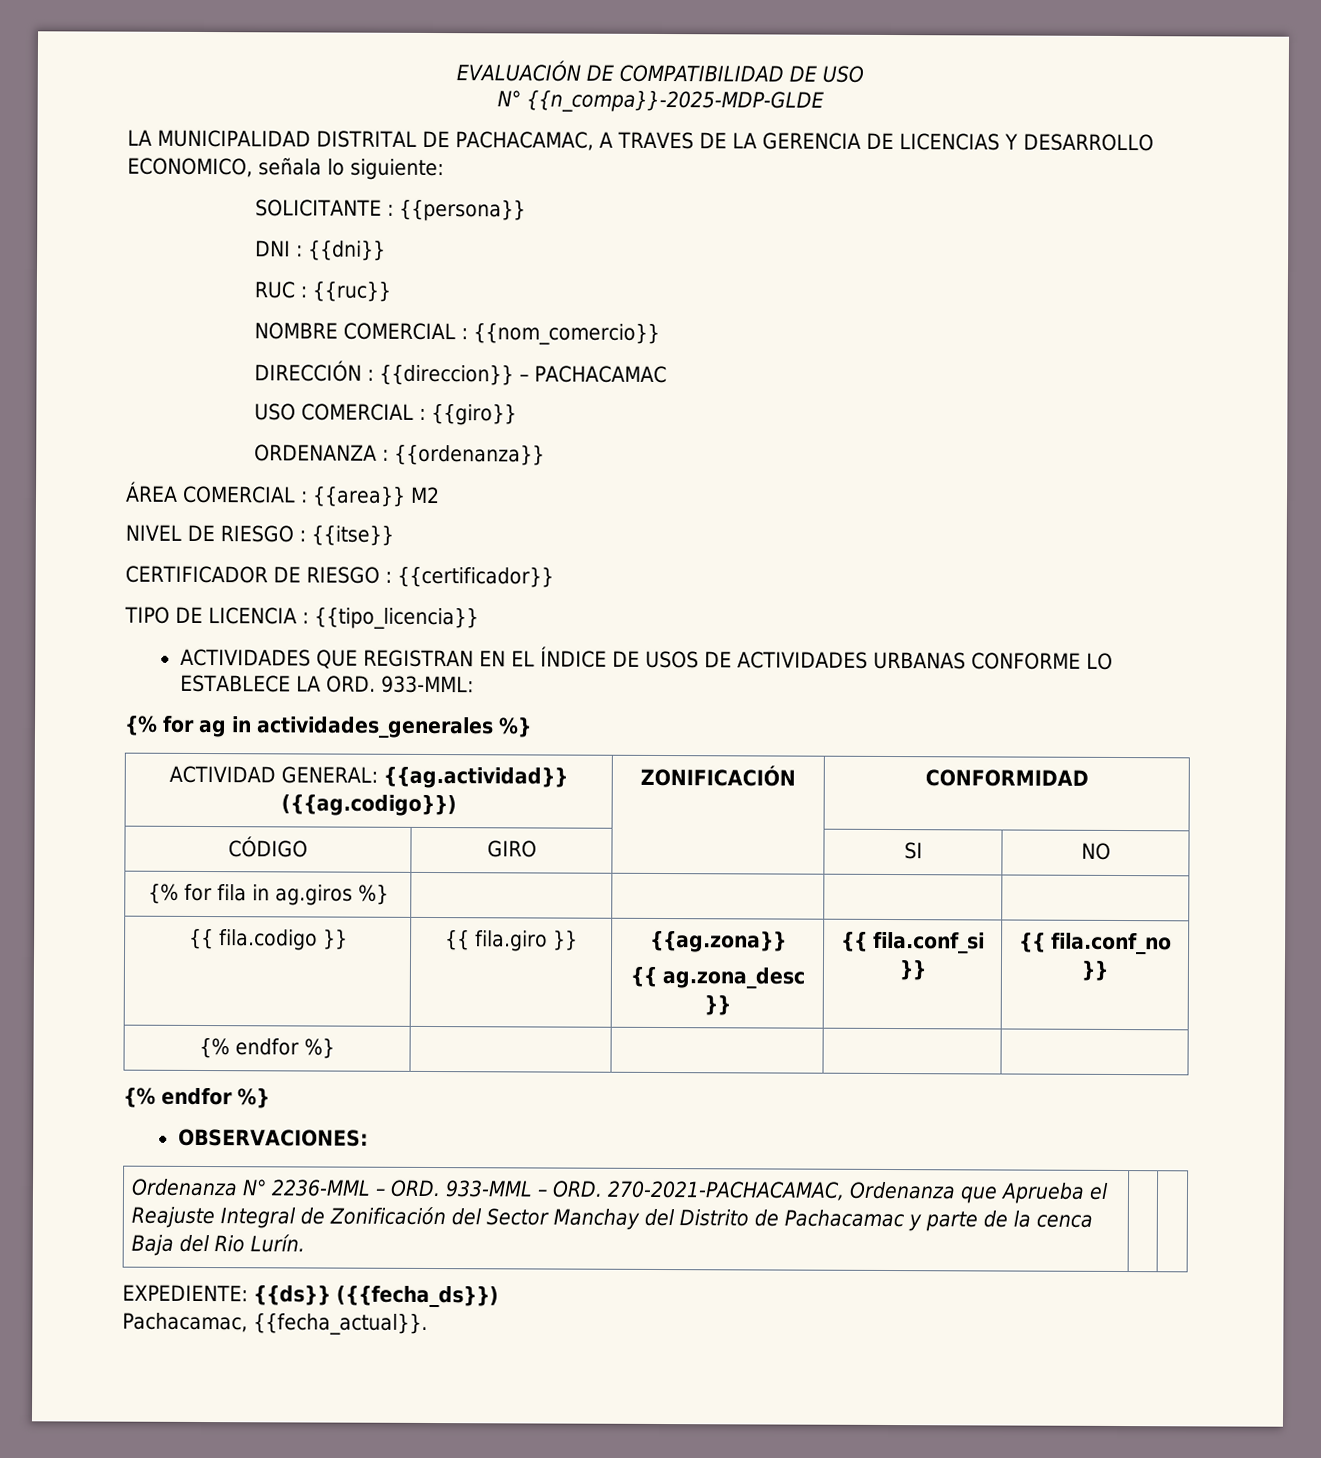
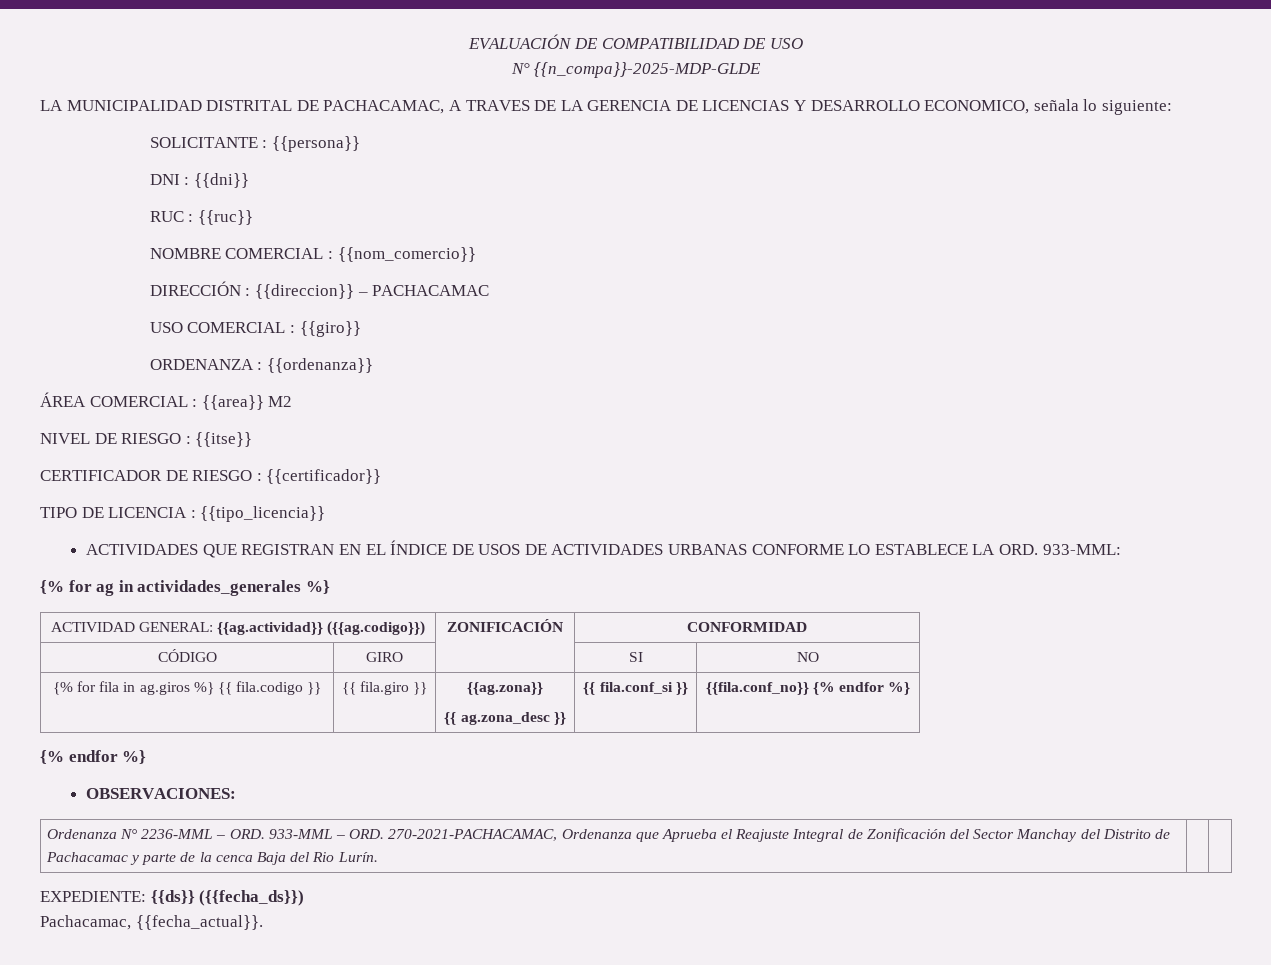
(389, 894) | | | | // -> (214, 688) none
[1019,932,1172,955] [1081,960,1108,981] [199,1037,335,1059] {{ fila.conf_no }} // {% endfor %} | | | | -> [705,682,911,695] {{fila.conf_no}} {% endfor %}

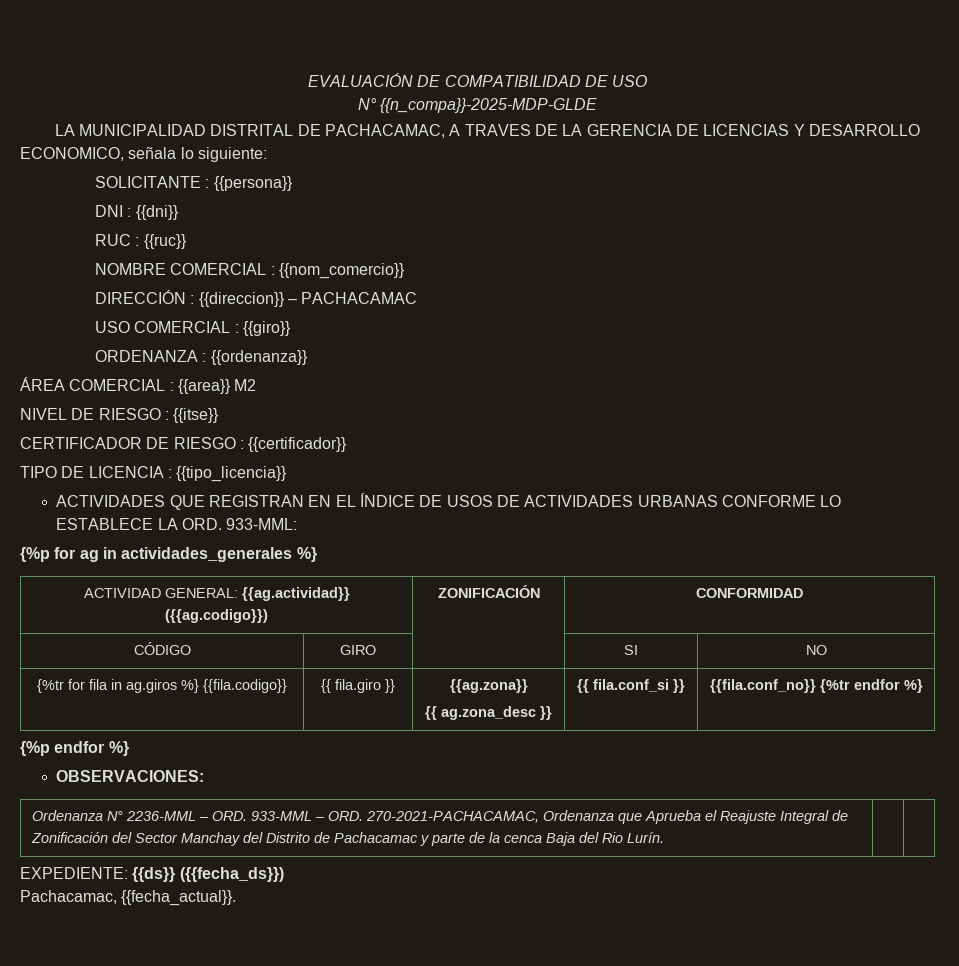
[40,580,64,594] {% -> [20,547,50,562] {%p
[52,682,73,695] {% -> [37,679,65,693] {%tr
[217,681,322,695] {{ fila.codigo }} -> [203,679,287,693] {{fila.codigo}}
[812,682,911,695] [40,750,64,764] {% endfor %} // {% -> [819,679,923,693] [20,741,50,756] {%tr endfor %} // {%p

